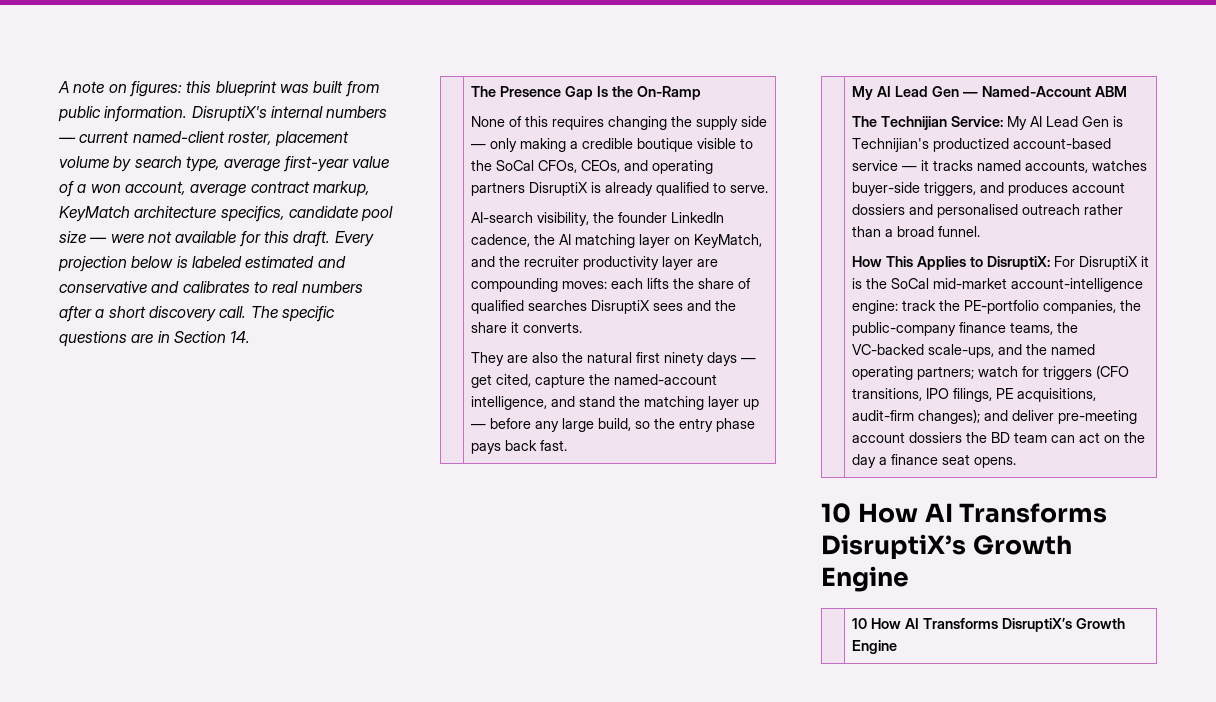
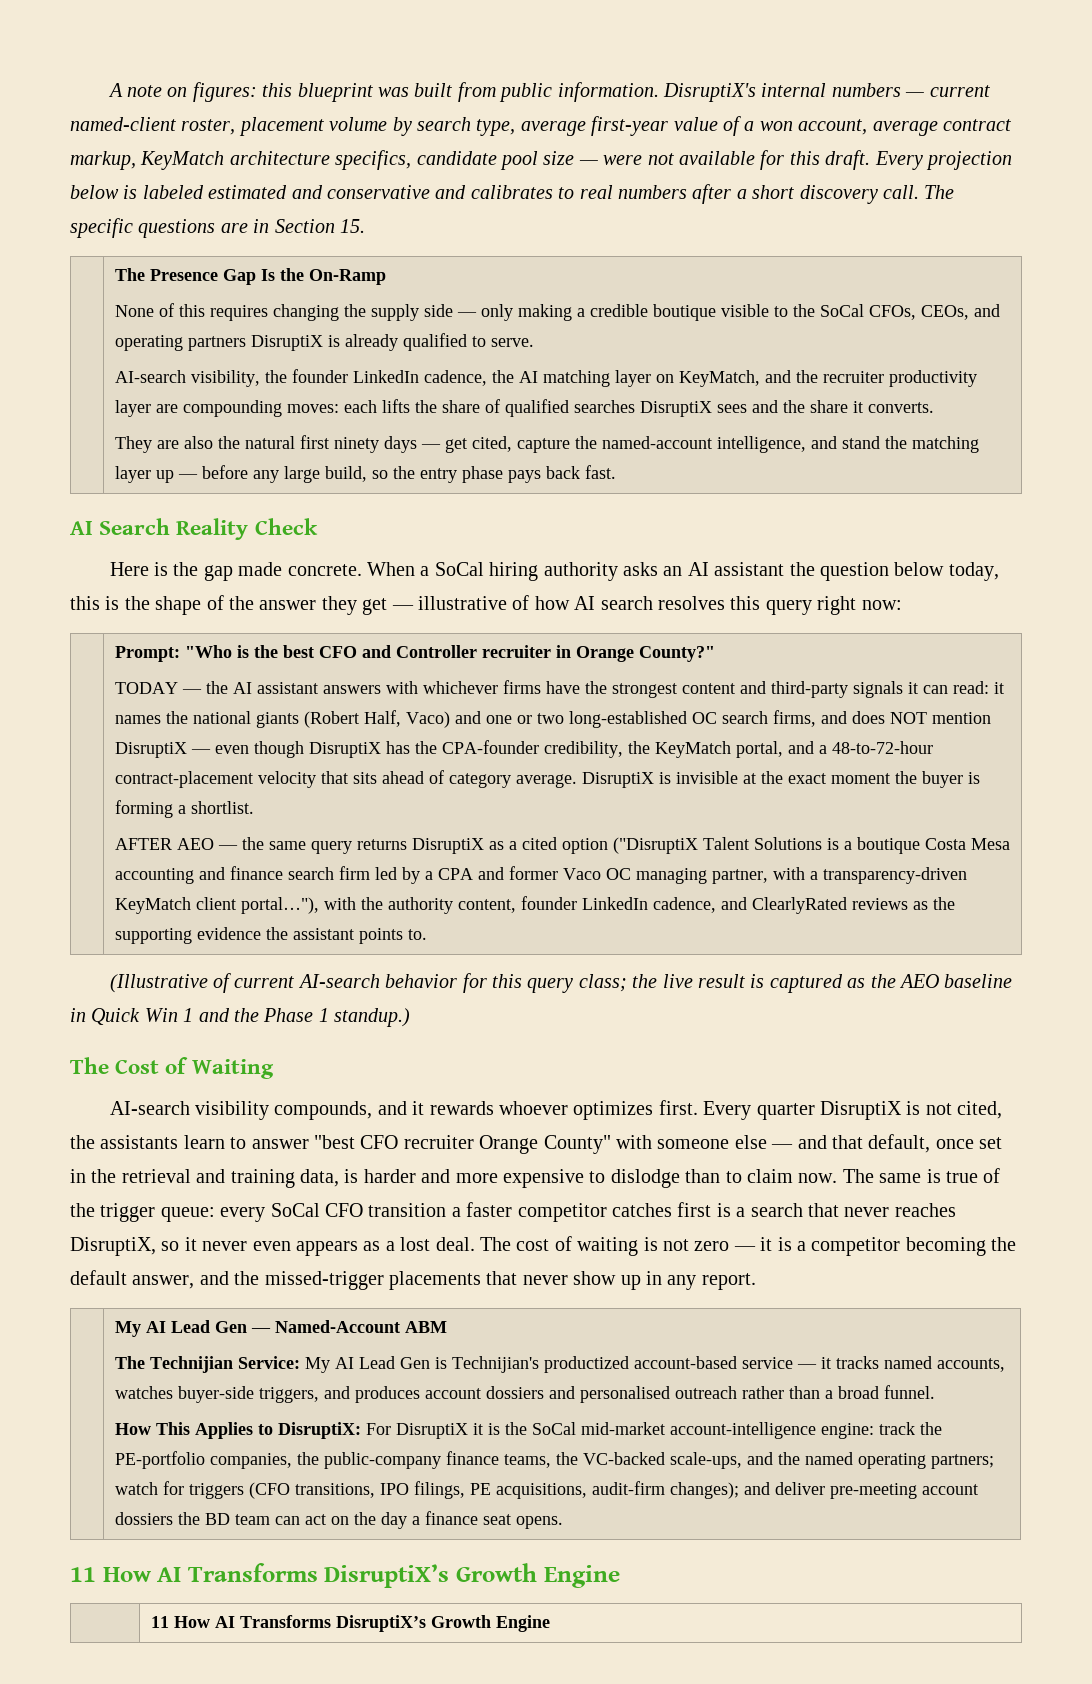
[230,331,251,343] 14. -> [340,219,365,233] 15.
(567, 445) none -> [70,518,318,540] [109,562,999,581] [70,595,902,615] [114,645,715,662] [114,680,1004,698] [114,710,991,728] [114,740,933,758] [114,770,980,788] [114,800,254,818] [114,837,1010,854] [114,866,967,884] [114,896,955,914] [114,927,427,944] [109,973,1013,993] [70,1008,411,1027] [70,1057,274,1079] [109,1100,1003,1120] [70,1134,1003,1154] [70,1168,1001,1188] [70,1202,956,1222] [70,1236,1017,1256] [70,1270,756,1290] // AI Search Reality Check // Here is the gap made concrete. When a SoCal hiring authority asks an AI assistant the question below today, this is the shape of the answer they get — illustrative of how AI search resolves this query right now: // | Prompt: "Who is the best CFO and Controller recruiter in Orange County?" // TODAY — the AI assistant answers with whichever firms have the strongest content and third-party signals it can read: it names the national giants (Robert Half, Vaco) and one or two long-established OC search firms, and does NOT mention DisruptiX — even though DisruptiX has the CPA-founder credibility, the KeyMatch portal, and a 48-to-72-hour contract-placement velocity that sits ahead of category average. DisruptiX is invisible at the exact moment the buyer is forming a shortlist. // AFTER AEO — the same query returns DisruptiX as a cited option ("DisruptiX Talent Solutions is a boutique Costa Mesa accounting and finance search firm led by a CPA and former Vaco OC managing partner, with a transparency-driven KeyMatch client portal…"), with the authority content, founder LinkedIn cadence, and ClearlyRated reviews as the supporting evidence the assistant points to. // (Illustrative of current AI-search behavior for this query class; the live result is captured as the AEO baseline in Quick Win 1 and the Phase 1 standup.) // The Cost of Waiting // AI-search visibility compounds, and it rewards whoever optimizes first. Every quarter DisruptiX is not cited, the assistants learn to answer "best CFO recruiter Orange County" with someone else — and that default, once set in the retrieval and training data, is harder and more expensive to dislodge than to claim now. The same is true of the trigger queue: every SoCal CFO transition a faster competitor catches first is a search that never reaches DisruptiX, so it never even appears as a lost deal. The cost of waiting is not zero — it is a competitor becoming the default answer, and the missed-trigger placements that never show up in any report.
[821,503,851,523] 10 -> [70,1567,96,1582] 11
[851,618,867,629] 10 -> [150,1616,169,1628] 11

